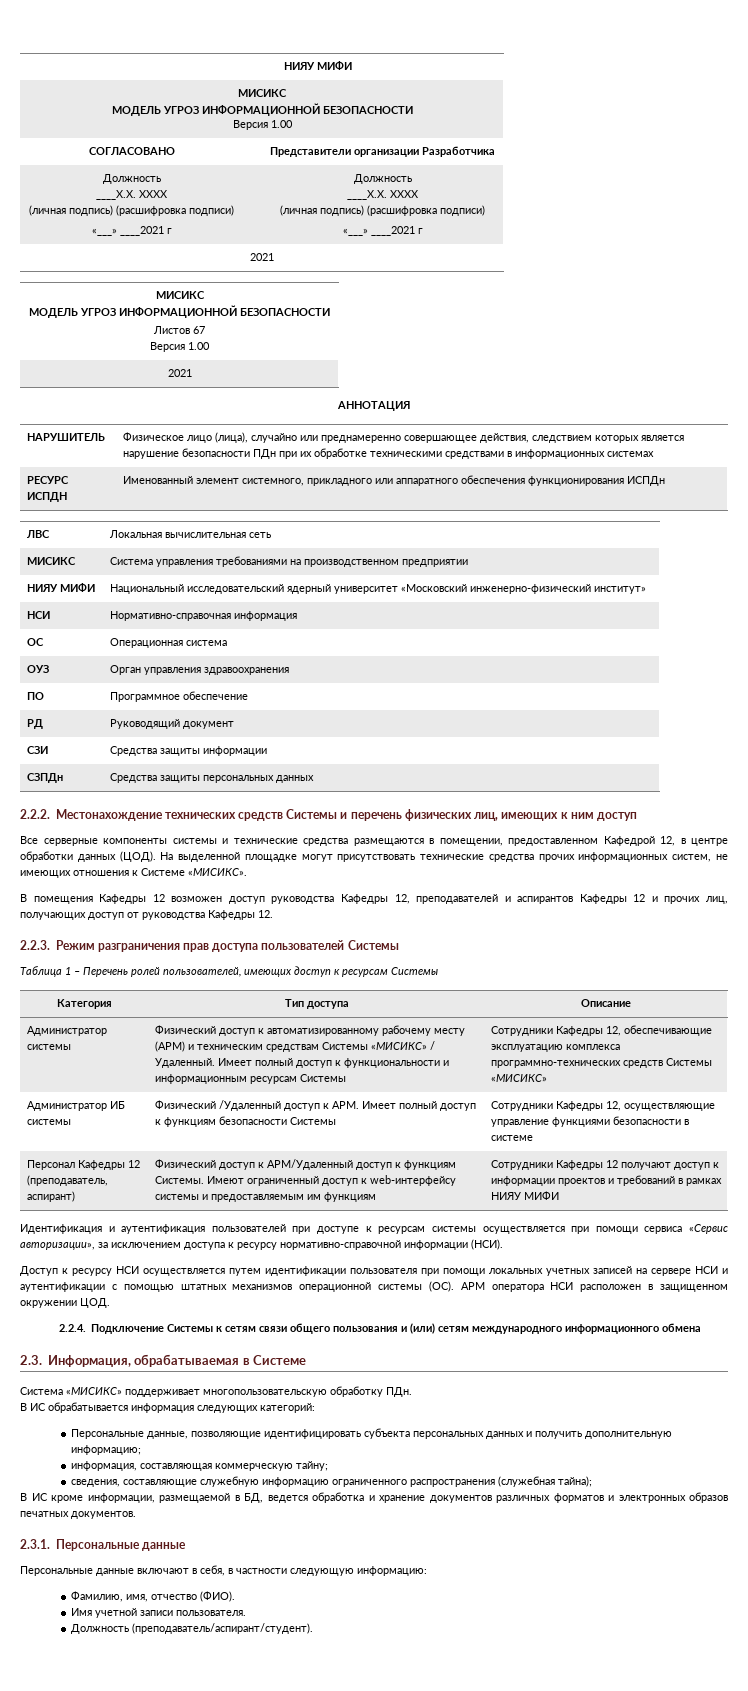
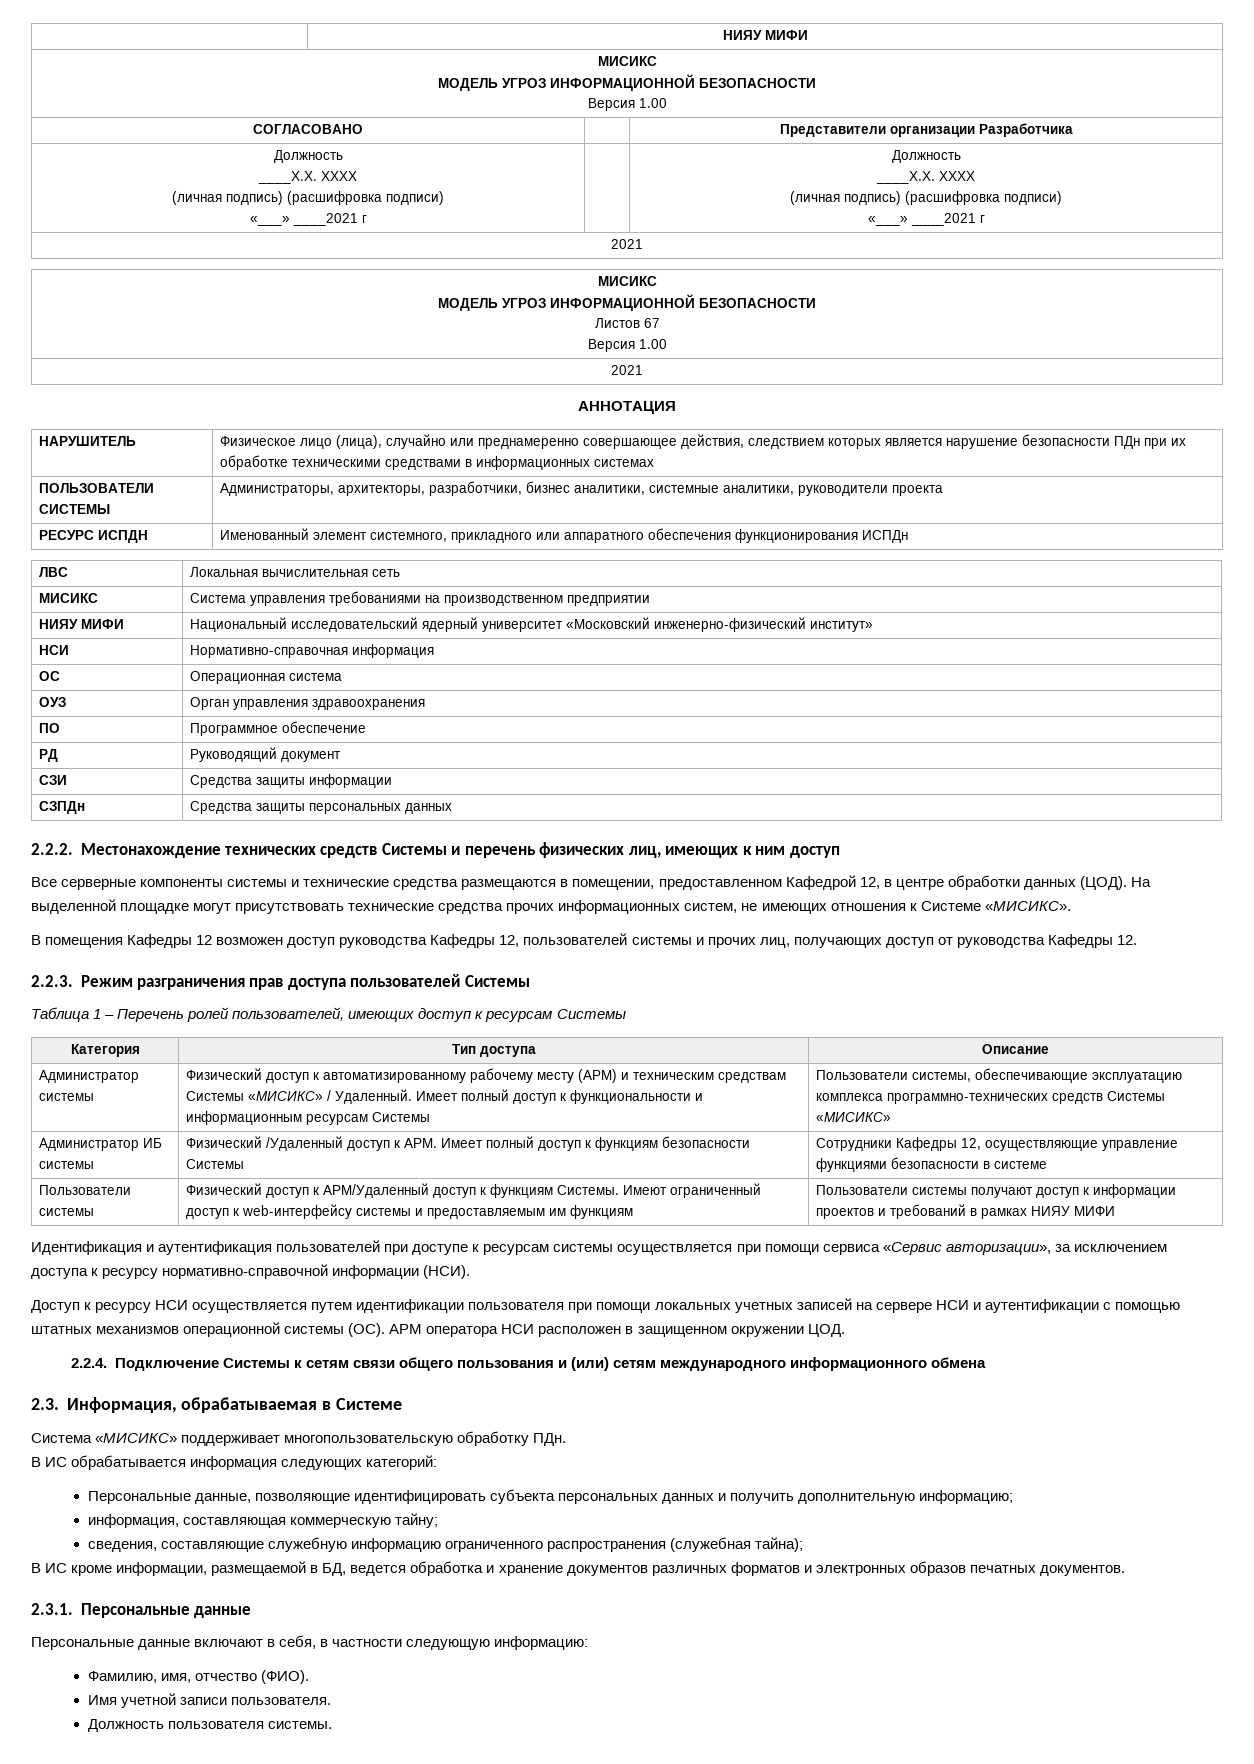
(654, 454) none -> [39,483,155,493] [39,504,111,514] [220,481,944,496] // ПОЛЬЗОВАТЕЛИ СИСТЕМЫ | Администраторы, архитекторы, разработчики, бизнес аналитики, системные аналитики, руководители проекта
[416,894,646,904] преподавателей и аспирантов Кафедры 12 -> [523,933,692,945] пользователей системы
[490,1026,621,1036] Сотрудники Кафедры 12, -> [816,1070,972,1082] Пользователи системы,
[26,1160,140,1170] [26,1175,108,1186] [26,1191,75,1202] Персонал Кафедры 12 (преподаватель, аспирант) -> [39,1185,132,1195] [39,1208,95,1216] Пользователи системы
[490,1160,618,1170] Сотрудники Кафедры 12 -> [816,1185,968,1195] Пользователи системы
[131,1623,313,1634] (преподаватель/аспирант/студент). -> [167,1721,332,1729] пользователя системы.

